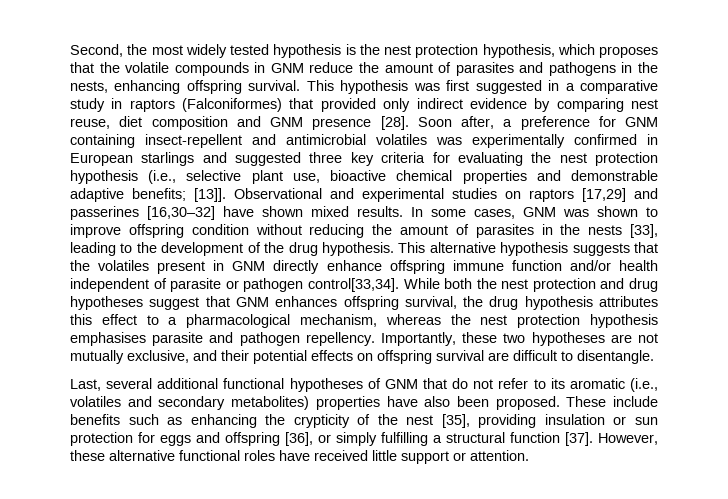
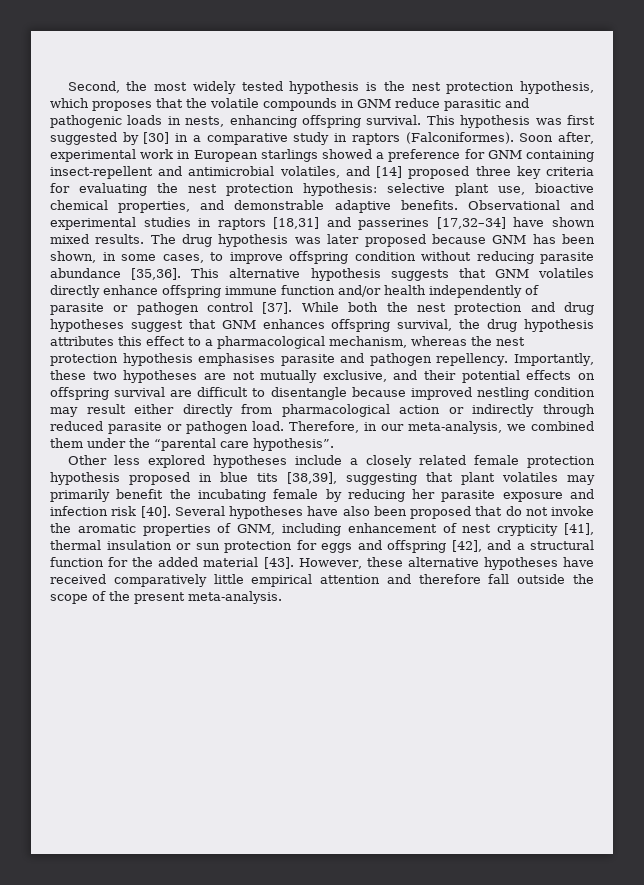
[359,62,658,76] the amount of parasites and pathogens in the -> [444,98,529,111] [50,115,181,128] parasitic and pathogenic loads in
(542, 87) none -> [122,132,170,145] by [30]
[182,98,659,112] [70,116,494,130] (Falconiformes) that provided only indirect evidence by comparing nest reuse, diet composition and GNM presence [28]. Soon after, -> [405,132,595,144] [50,149,372,162] (Falconiformes). Soon after, experimental work in European starlings showed
[376,134,658,148] [70,152,302,166] volatiles was experimentally confirmed in European starlings and suggested -> [279,166,470,179] volatiles, and [14] proposed
[70,170,177,184] hypothesis (i.e., -> [303,183,377,196] hypothesis:
[462,170,527,184] properties -> [118,201,191,213] properties,
[132,188,226,202] benefits; [13]]. -> [400,200,458,210] benefits.
[505,188,626,202] on raptors [17,29] -> [198,217,320,230] in raptors [18,31]
[147,206,215,220] [16,30–32] -> [436,217,506,229] [17,32–34]
[411,206,638,219] In some cases, GNM was shown -> [150,234,596,247] [50,251,204,263] The drug hypothesis was later proposed because GNM has been shown, in some cases,
[372,224,658,238] [70,242,394,256] the amount of parasites in the nests [33], leading to the development of the drug hypothesis. -> [540,252,594,264] [50,268,182,280] parasite abundance [35,36].
[70,260,266,274] the volatiles present in GNM -> [494,268,594,278] GNM volatiles
[70,278,149,292] independent -> [429,285,522,298] independently
[307,278,399,292] control[33,34]. -> [207,302,293,314] control [37].
[577,350,654,364] [70,378,659,392] [70,396,658,410] [70,414,537,428] disentangle. // Last, several additional functional hypotheses of GNM that do not refer to its aromatic (i.e., volatiles and secondary metabolites) properties have also been proposed. These include benefits such as enhancing the crypticity of the nest [35], providing -> [270,387,595,400] [50,404,595,417] [50,421,594,434] [50,438,334,451] [67,455,596,468] [50,472,595,485] [50,489,594,502] [50,506,594,519] [50,523,594,536] [50,540,101,550] disentangle because improved nestling condition may result either directly from pharmacological action or indirectly through reduced parasite or pathogen load. Therefore, in our meta-analysis, we combined them under the “parental care hypothesis”. // Other less explored hypotheses include a closely related female protection hypothesis proposed in blue tits [38,39], suggesting that plant volatiles may primarily benefit the incubating female by reducing her parasite exposure and infection risk [40]. Several hypotheses have also been proposed that do not invoke the aromatic properties of GNM, including enhancement of nest crypticity [41], thermal
[285,432,658,446] [70,450,529,464] [36], or simply fulfilling a structural function [37]. However, these alternative functional roles have received little support or attention. -> [451,540,594,552] [50,557,594,570] [50,574,594,587] [50,591,282,604] [42], and a structural function for the added material [43]. However, these alternative hypotheses have received comparatively little empirical attention and therefore fall outside the scope of the present meta-analysis.

